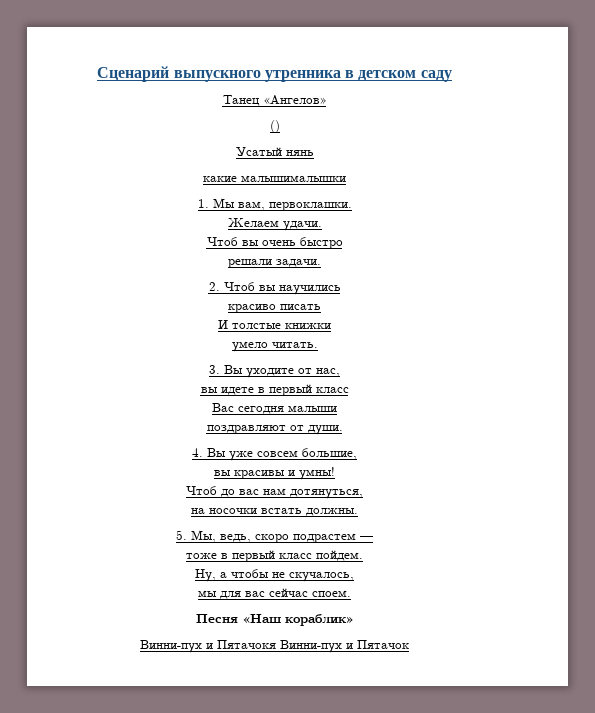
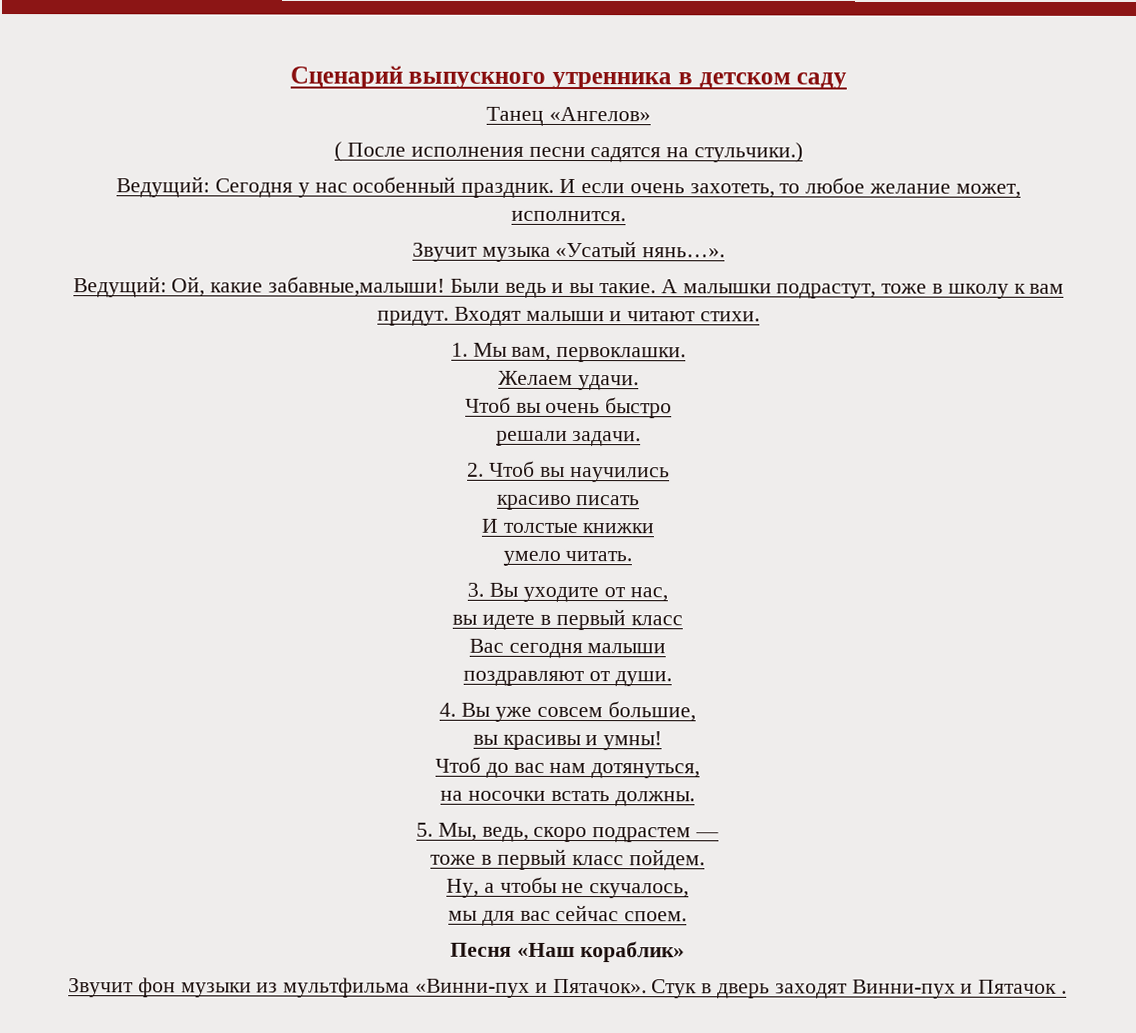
[269,120,280,133] [235,147,314,157] [203,175,346,182] () // Усатый нянь // какие малышималышки -> [334,141,803,163] [116,176,1021,198] [511,210,626,222] [411,240,726,262] [72,276,1065,299] [376,306,761,326] ( После исполнения песни садятся на стульчики.) // Ведущий: Сегодня у нас особенный праздник. И если очень захотеть, то любое желание может, исполнится. // Звучит музыка «Усатый нянь…». // Ведущий: Ой, какие забавные,малыши! Были ведь и вы такие. А малышки подрастут, тоже в школу к вам придут. Входят малыши и читают стихи.
[140,640,276,653] Винни-пух и Пятачокя -> [67,977,848,999] Звучит фон музыки из мультфильма «Винни-пух и Пятачок». Стук в дверь заходят
(409, 644) none -> [1061,990,1068,994] .

